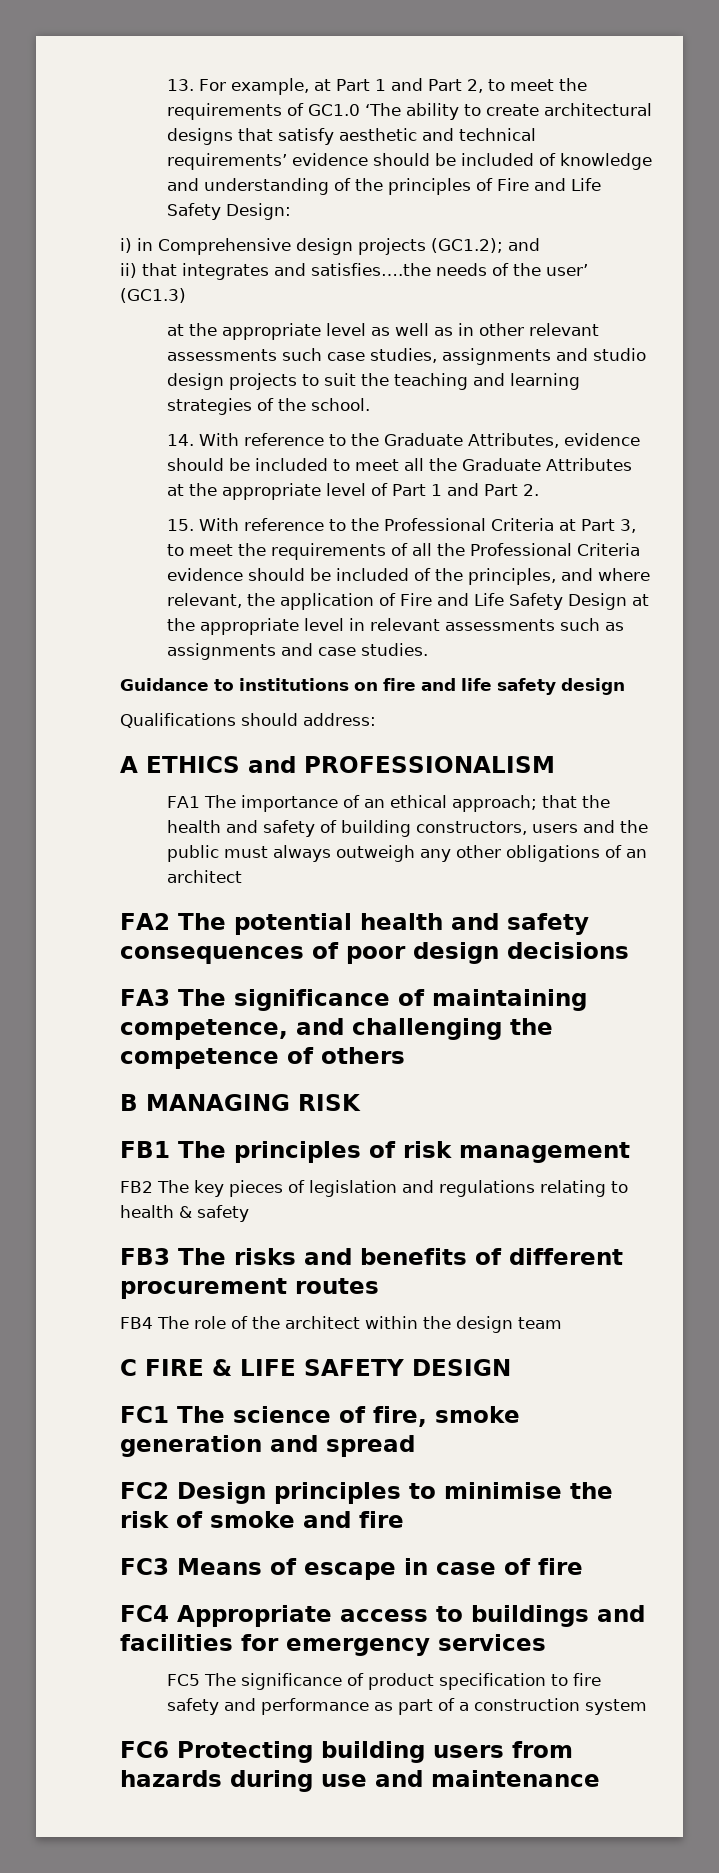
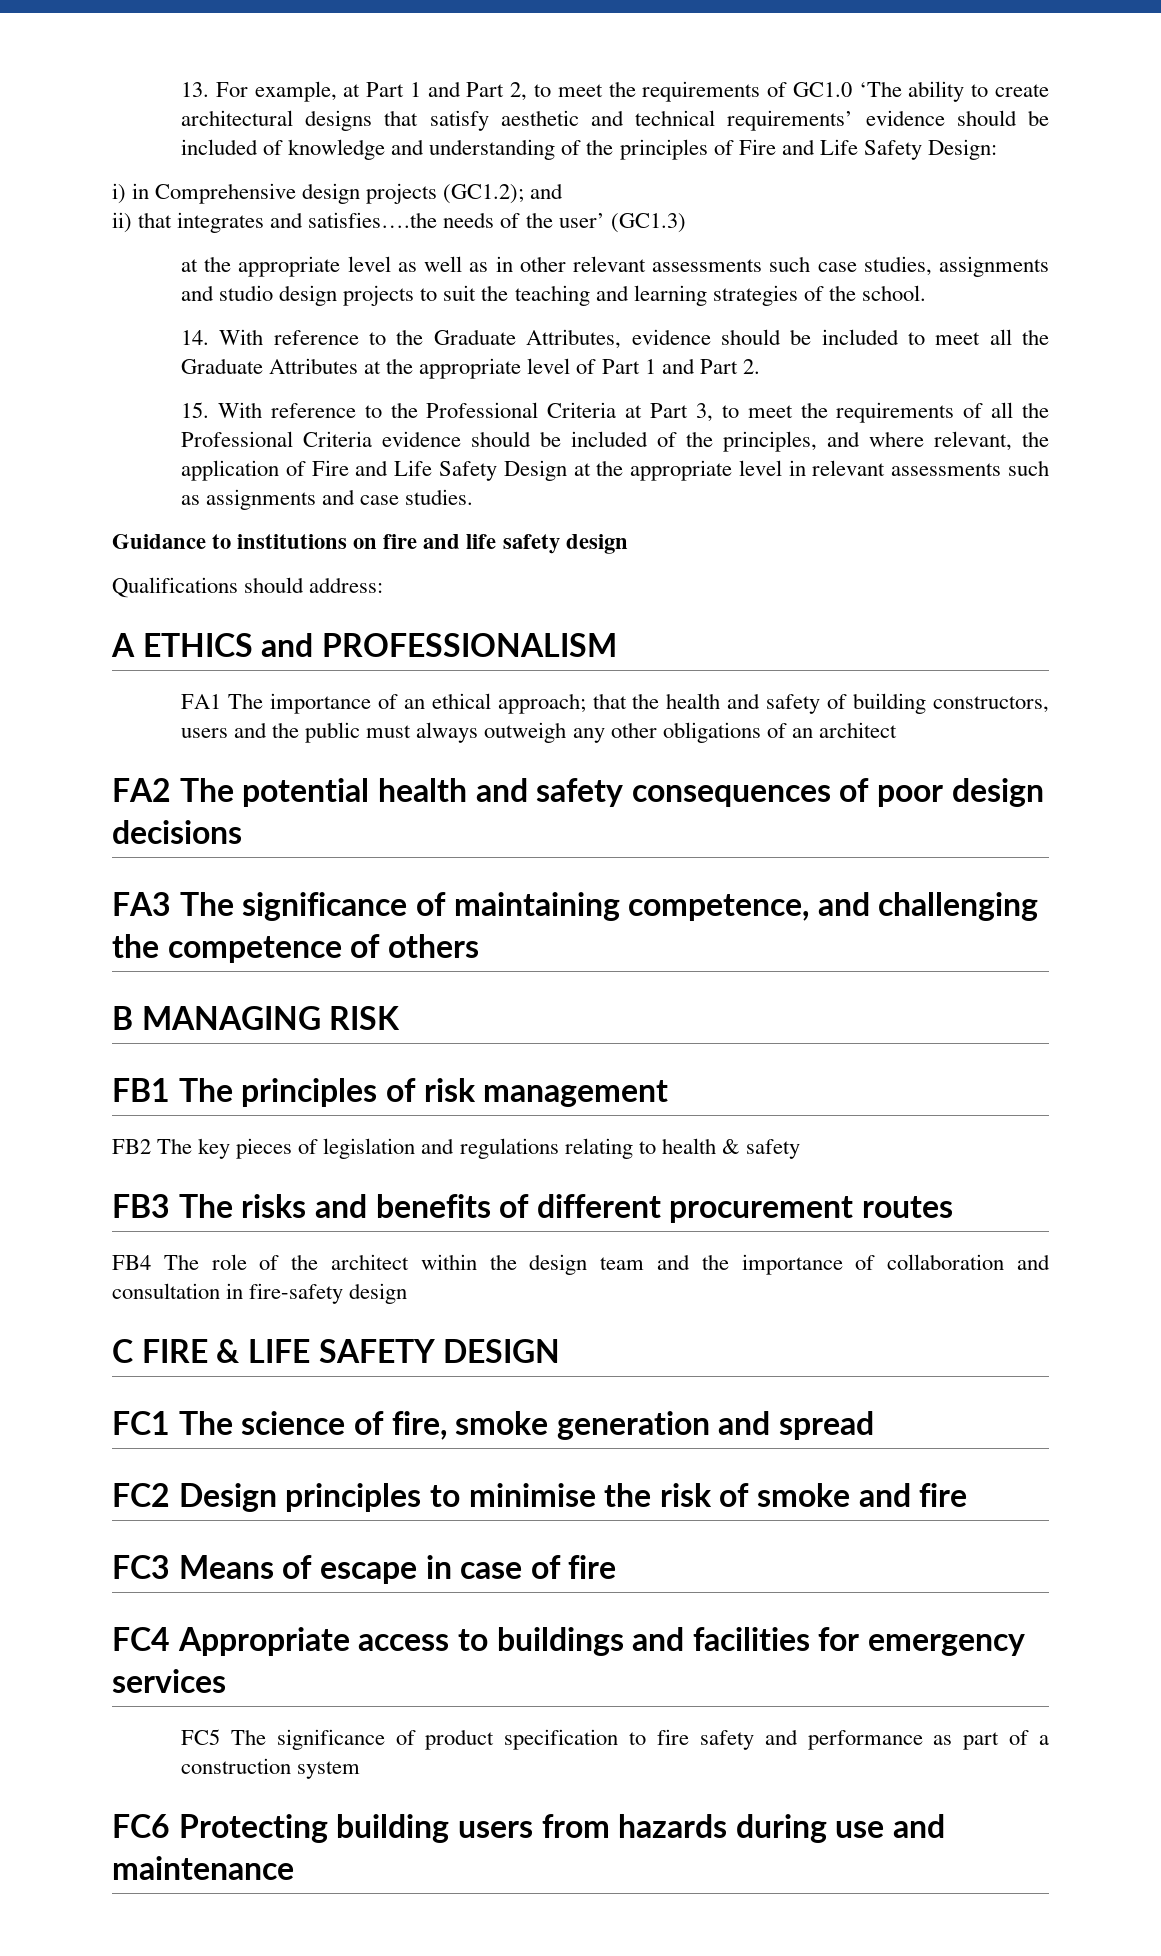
(562, 1323) none -> [657,1254,1050,1275] [112,1283,408,1304] and the importance of collaboration and consultation in fire-safety design

